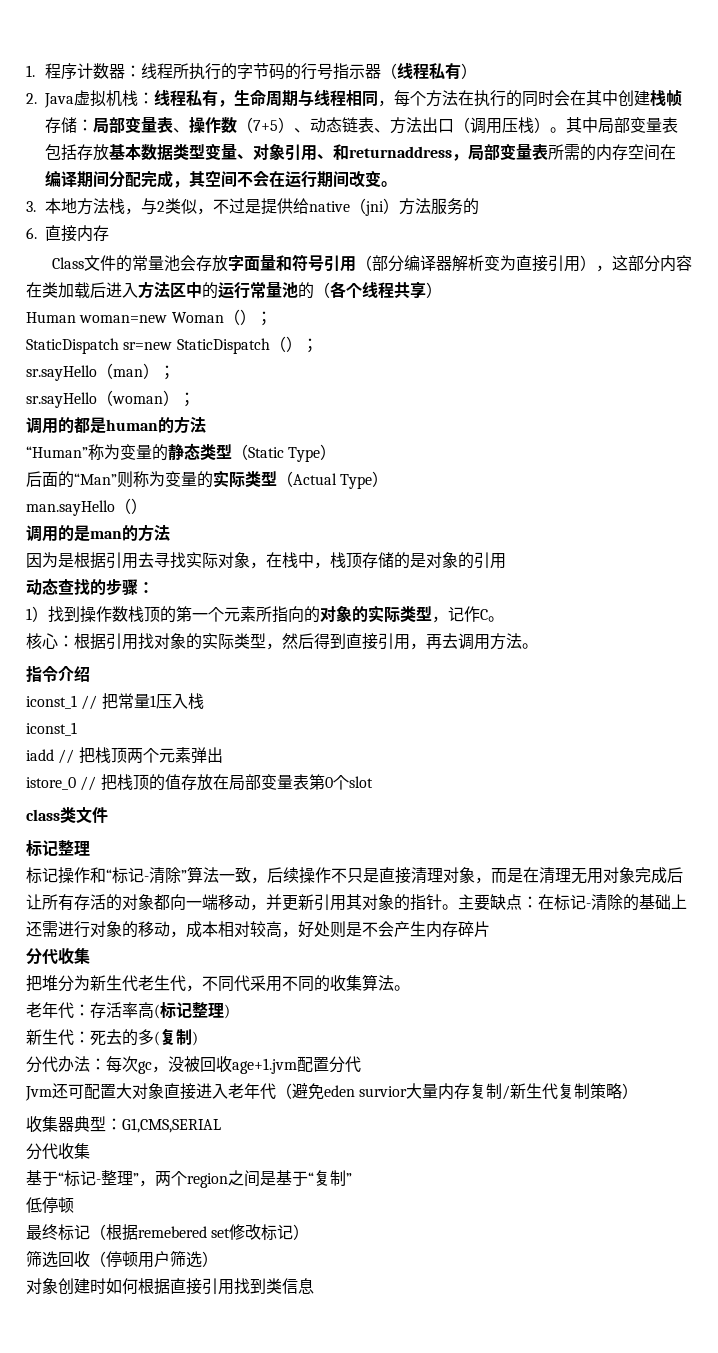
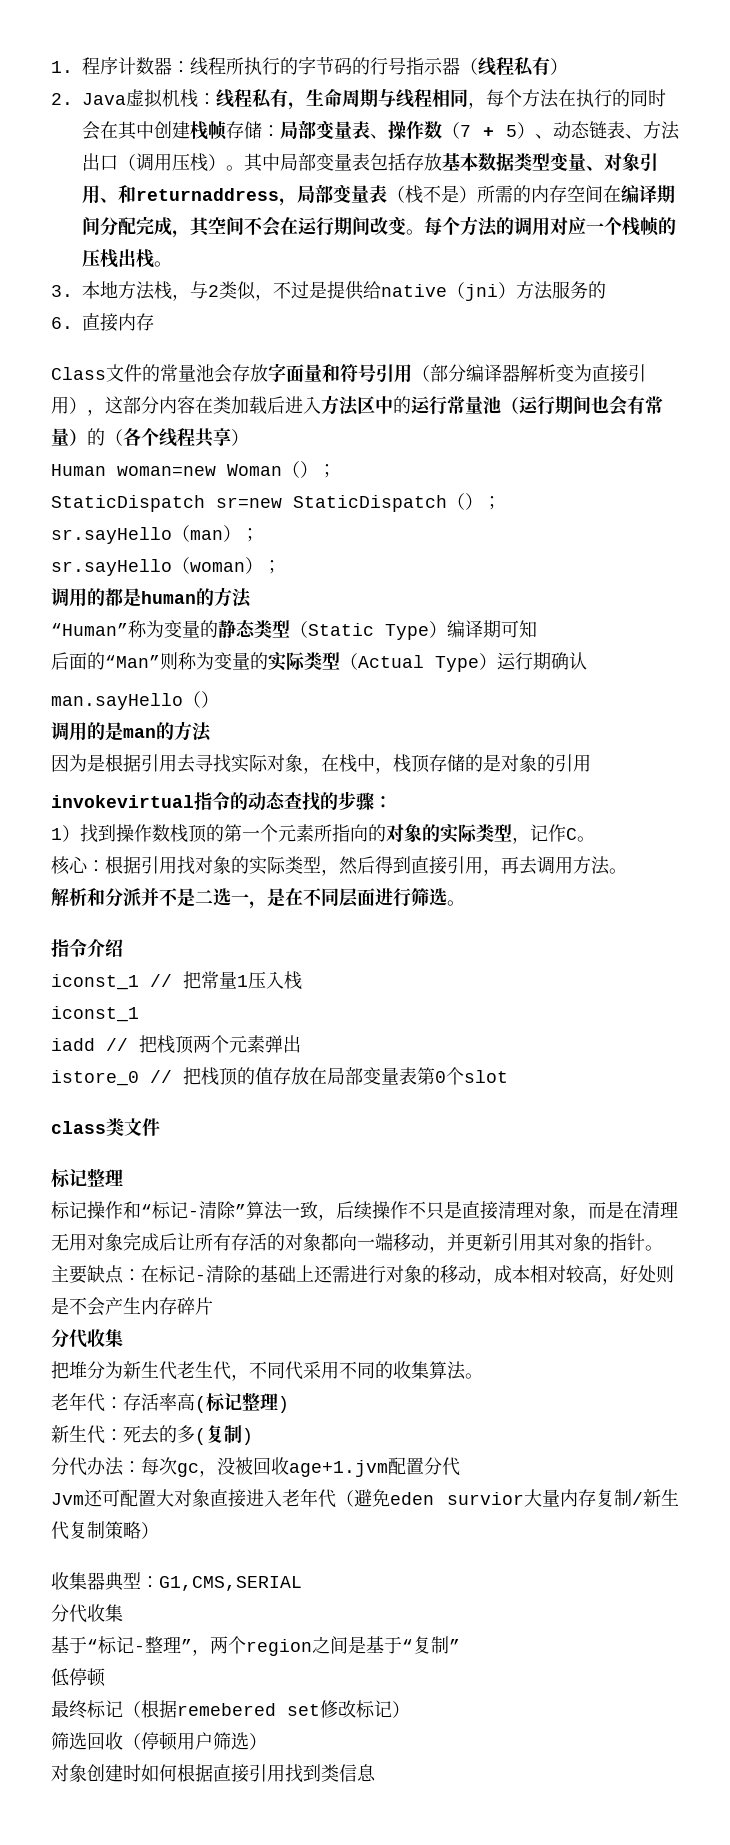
[253,120,279,131] 7+5 -> [460,125,517,137] 7 + 5
(549, 152) none -> [387,185,477,204] （栈不是）
(398, 184) none -> [424,216,676,237] [82,249,172,268] 每个方法的调用对应一个栈帧的压栈出栈。
(298, 290) none -> [501,395,663,416] [51,428,87,446] （运行期间也会有常量）
(337, 452) none -> [447,620,537,638] 编译期可知
(389, 479) none -> [497,652,587,670] 运行期确认
(506, 561) none -> [51,792,248,810] invokevirtual指令的
(538, 646) none -> [51,887,465,909] // 解析和分派并不是二选一，是在不同层面进行筛选。

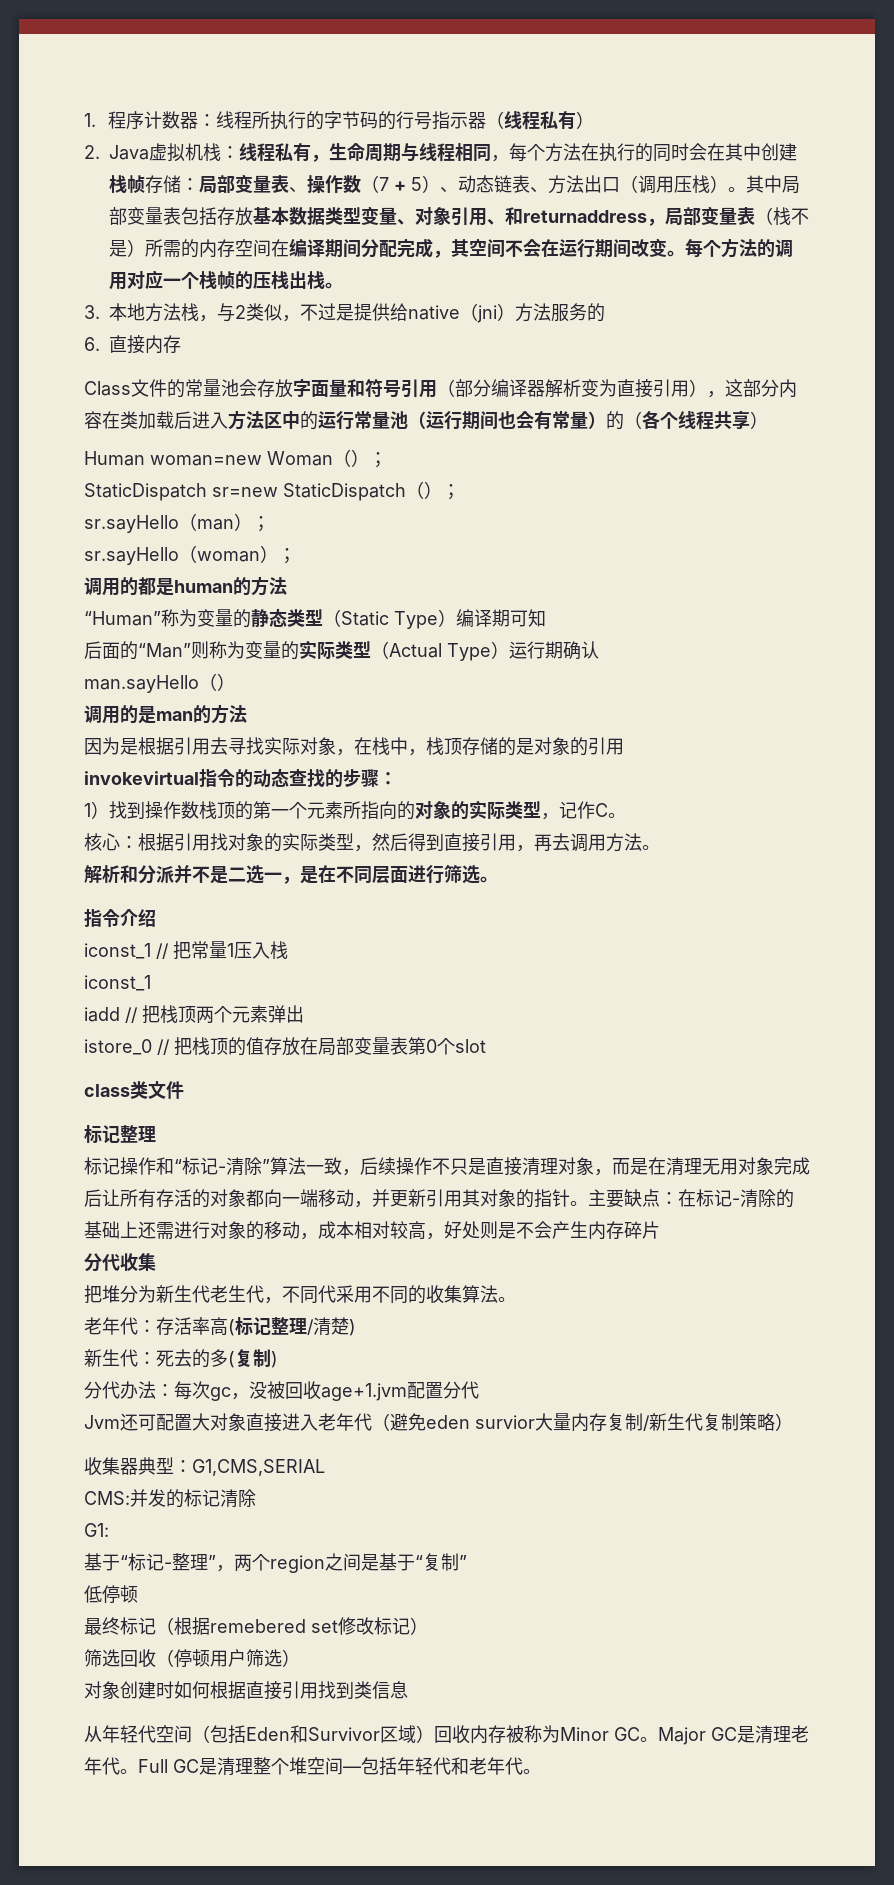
(278, 1401) none -> [307,1317,349,1336] /清楚
[51,1604,123,1623] 分代收集 -> [84,1489,256,1508] [84,1523,109,1537] CMS:并发的标记清除 // G1:
(376, 1773) none -> [84,1725,809,1745] [84,1757,541,1776] // 从年轻代空间（包括Eden和Survivor区域）回收内存被称为Minor GC。Major GC是清理老年代。Full GC是清理整个堆空间—包括年轻代和老年代。

